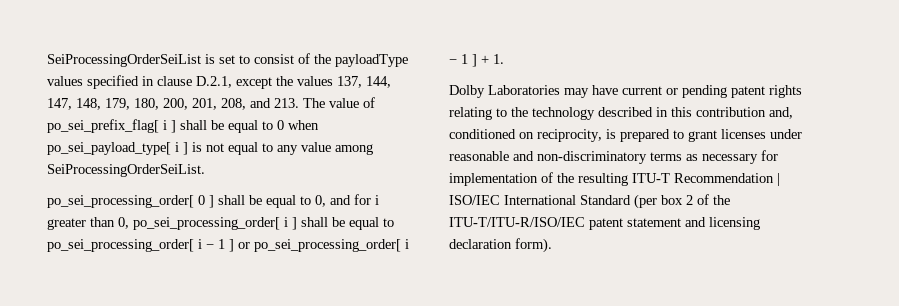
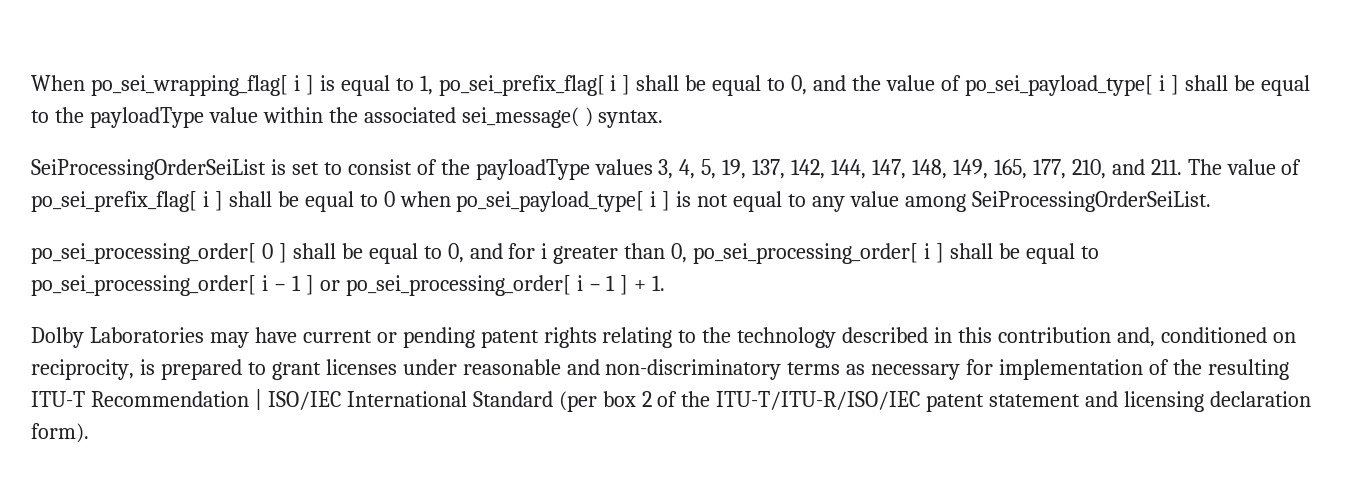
(47, 60) none -> [31,75,1310,96] [31,107,664,128] When po_sei_wrapping_flag[ i ] is equal to 1, po_sei_prefix_flag[ i ] shall be equal to 0, and the value of po_sei_payload_type[ i ] shall be equal to the payloadType value within the associated sei_message( ) syntax. //
[87,75,391,89] [47,98,299,110] specified in clause D.2.1, except the values 137, 144, 147, 148, 179, 180, 200, 201, 208, and 213. -> [658,159,1182,179] 3, 4, 5, 19, 137, 142, 144, 147, 148, 149, 165, 177, 210, and 211.

